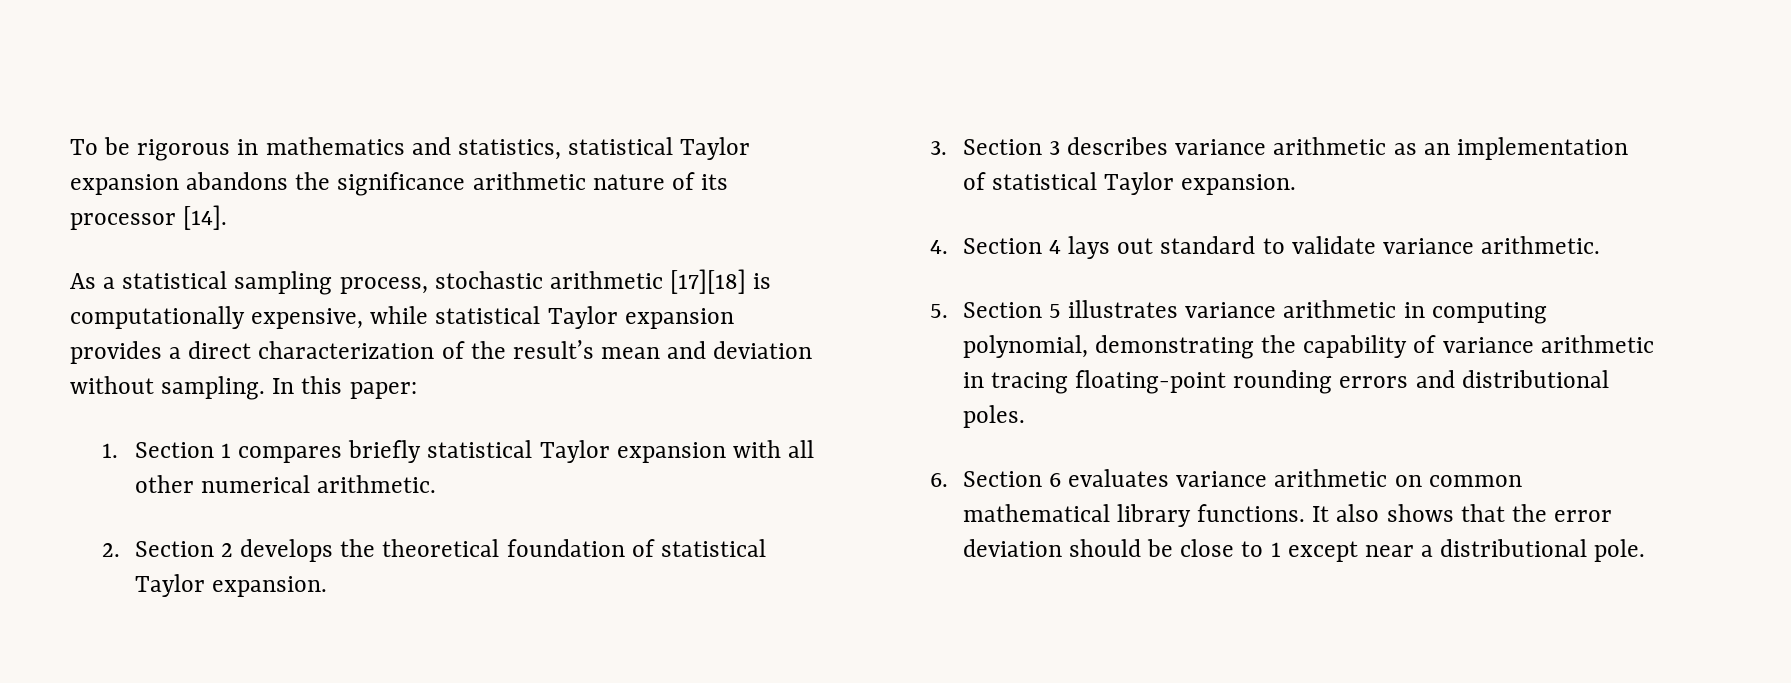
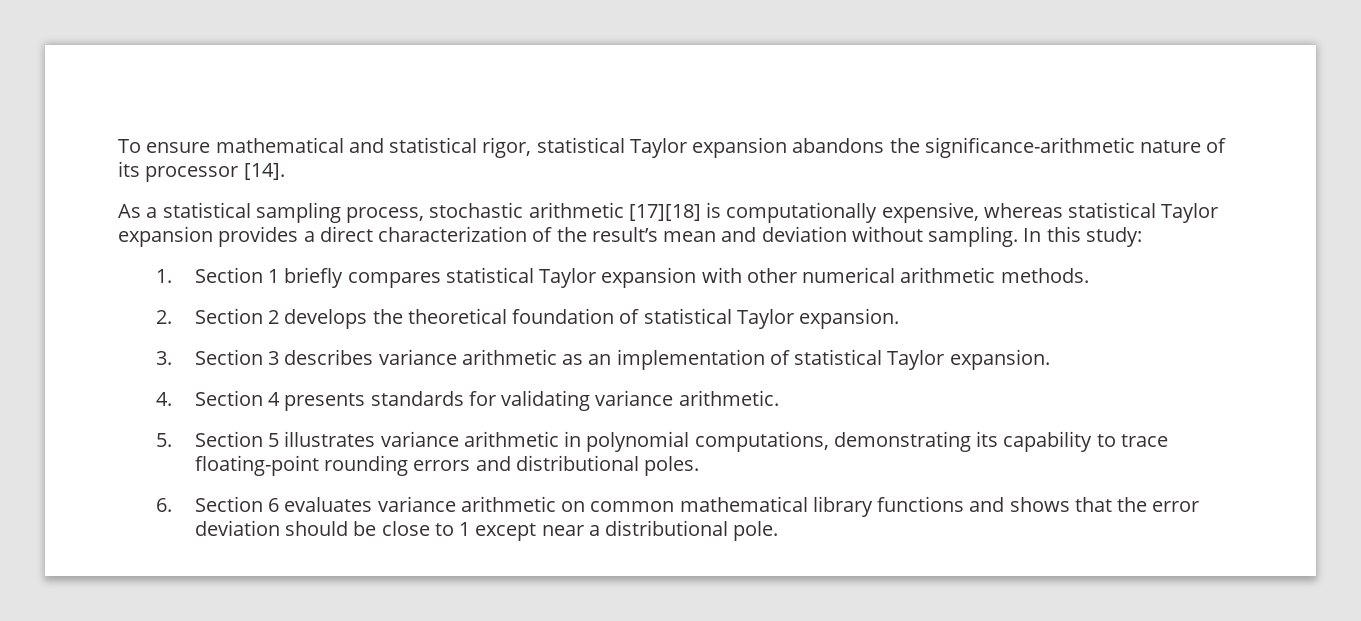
[104,137,561,161] be rigorous in mathematics and statistics, -> [146,137,532,158] ensure mathematical and statistical rigor,
[337,172,586,196] significance arithmetic -> [924,137,1135,158] significance-arithmetic
[370,306,429,324] while -> [983,203,1063,218] whereas
[349,382,417,399] paper: -> [1085,227,1142,247] study:
[238,440,422,463] compares briefly -> [284,267,441,288] briefly compares
[788,440,815,458] all -> (742, 275) none
[317,475,437,493] arithmetic. -> [900,267,1089,283] arithmetic methods.
[1068,236,1376,259] lays out standard to validate -> [284,390,591,411] presents standards for validating
[1431,302,1547,324] [962,335,1654,359] [962,372,1068,394] computing polynomial, demonstrating the capability of variance arithmetic in tracing -> [586,431,1168,452] polynomial computations, demonstrating its capability to trace
[1197,504,1380,522] functions. It also -> [877,496,1005,512] functions and

